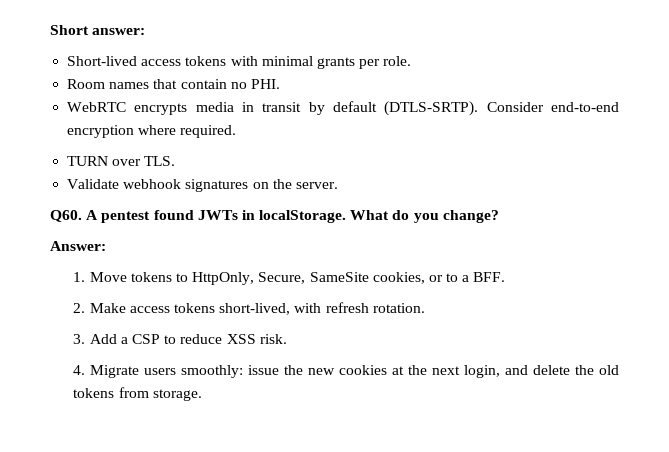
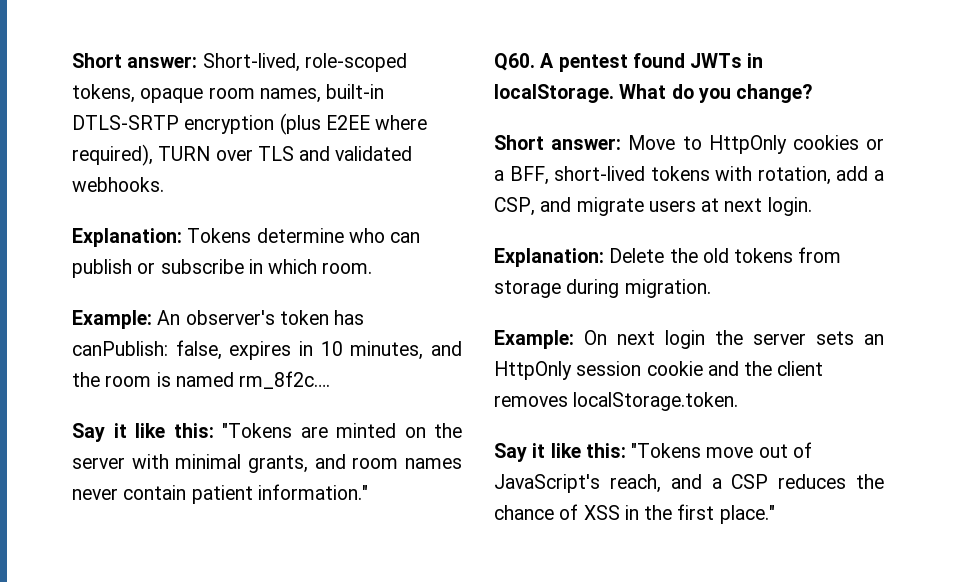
[50,25,146,35] [67,56,412,69] [67,79,280,89] [67,101,619,116] [67,125,237,138] [67,156,176,166] [67,179,338,192] Short answer: // Short-lived access tokens with minimal grants per role. // Room names that contain no PHI. // WebRTC encrypts media in transit by default (DTLS-SRTP). Consider end-to-end encryption where required. // TURN over TLS. // Validate webhook signatures on the server. -> [72,53,407,72] [72,84,385,103] [72,113,428,135] [72,144,413,166] [72,177,164,192] [72,228,421,247] [72,259,373,278] [72,310,365,329] [72,340,462,360] [72,371,331,389] [72,423,462,442] [72,454,462,473] [72,484,368,504] Short answer: Short-lived, role-scoped tokens, opaque room names, built-in DTLS-SRTP encryption (plus E2EE where required), TURN over TLS and validated webhooks. // Explanation: Tokens determine who can publish or subscribe in which room. // Example: An observer's token has canPublish: false, expires in 10 minutes, and the room is named rm_8f2c…. // Say it like this: "Tokens are minted on the server with minimal grants, and room names never contain patient information."
[50,241,106,251] [73,272,506,285] [73,302,425,315] [73,334,287,344] [73,365,619,378] [73,387,202,401] Answer: // 1. Move tokens to HttpOnly, Secure, SameSite cookies, or to a BFF. // 2. Make access tokens short-lived, with refresh rotation. // 3. Add a CSP to reduce XSS risk. // 4. Migrate users smoothly: issue the new cookies at the next login, and delete the old tokens from storage. -> [494,135,884,154] [494,166,884,185] [494,197,812,216] [494,247,842,267] [494,279,711,298] [494,330,884,349] [494,361,824,380] [494,392,739,411] [494,442,812,462] [494,474,884,493] [494,504,775,524] Short answer: Move to HttpOnly cookies or a BFF, short-lived tokens with rotation, add a CSP, and migrate users at next login. // Explanation: Delete the old tokens from storage during migration. // Example: On next login the server sets an HttpOnly session cookie and the client removes localStorage.token. // Say it like this: "Tokens move out of JavaScript's reach, and a CSP reduces the chance of XSS in the first place."

